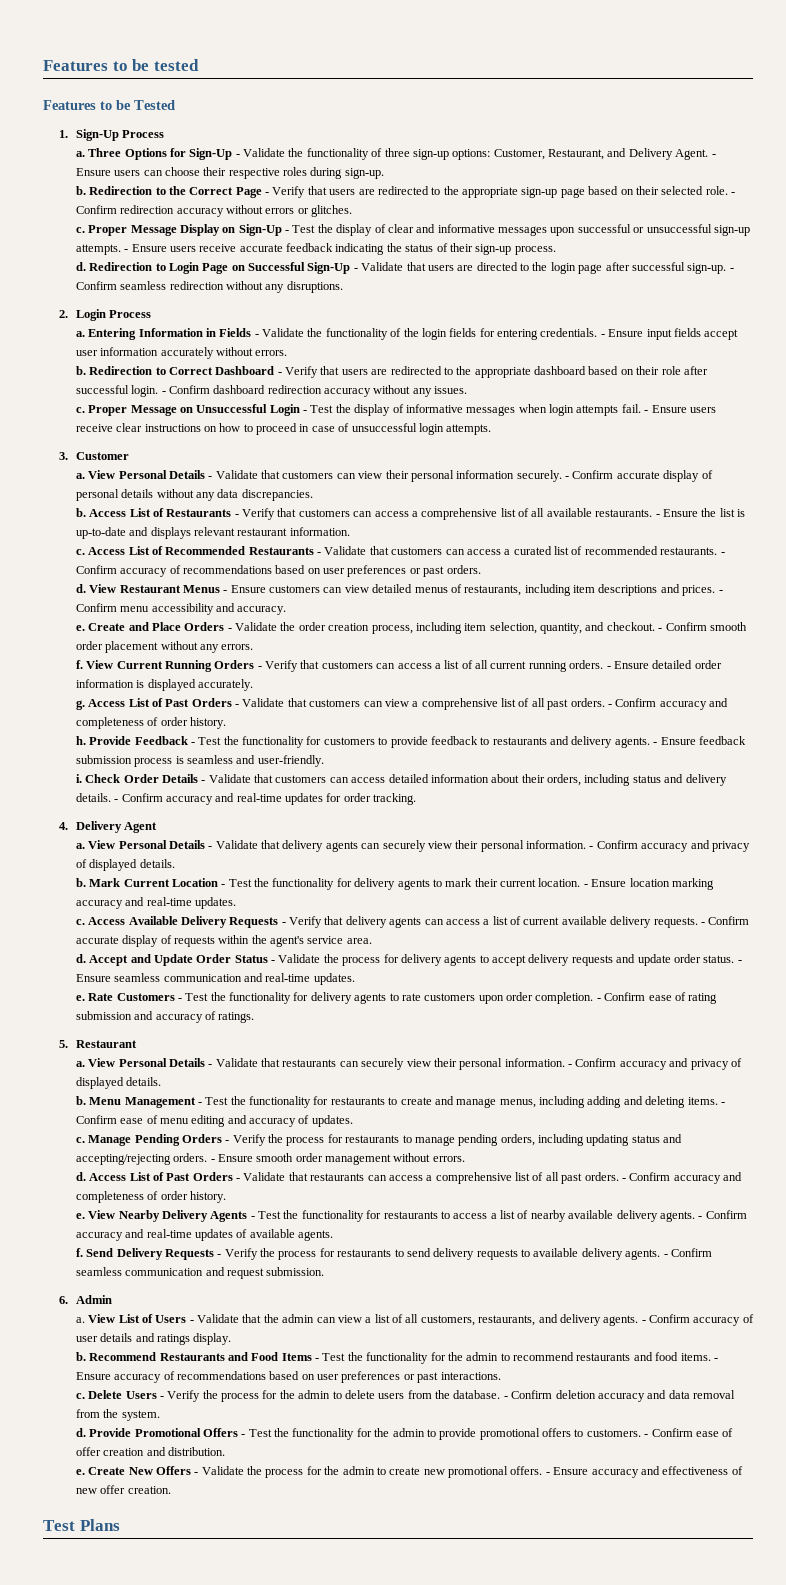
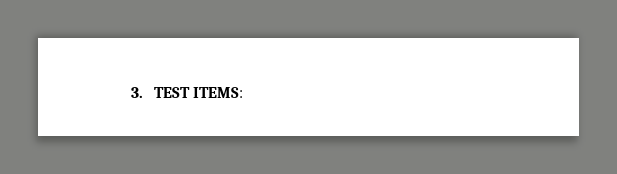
[43,59,199,71] [43,100,175,110] [59,129,165,141] [75,148,716,160] [75,167,384,179] [75,186,736,198] [75,205,353,217] [75,224,750,236] [75,243,556,255] [75,262,734,274] [75,281,343,293] [59,309,152,321] [75,328,739,340] [75,347,288,359] [75,366,708,378] [75,385,468,397] [75,404,716,416] [75,423,492,435] [59,452,129,460] [75,470,713,482] [75,489,313,501] [75,508,746,520] [75,527,350,539] [75,546,725,555] [75,565,481,577] [75,584,723,596] [75,603,287,615] [75,622,747,634] [75,641,254,653] [75,660,722,672] [75,679,253,691] [75,698,729,710] [75,717,226,729] [75,736,746,748] [75,755,324,767] [75,774,727,786] [75,793,417,805] [59,821,158,833] [75,840,750,852] [75,859,175,871] [75,878,714,890] [75,897,236,909] [75,916,750,928] [75,935,372,947] [75,954,742,966] [75,973,355,985] [75,992,718,1004] [75,1011,255,1023] [59,1040,137,1048] [75,1058,742,1070] [75,1077,162,1089] [75,1096,725,1108] [75,1115,353,1127] [75,1134,683,1146] [75,1153,465,1165] [75,1172,743,1184] [75,1191,226,1203] [75,1210,747,1222] [75,1229,334,1241] [75,1248,712,1260] [75,1267,325,1279] [59,1295,112,1304] [75,1314,754,1326] [75,1333,232,1345] [75,1352,718,1364] [75,1371,501,1383] [75,1390,736,1402] [75,1409,160,1421] [75,1428,734,1440] [75,1447,225,1456] [75,1466,743,1478] [75,1485,171,1494] [43,1519,120,1531] Features to be tested // Features to be Tested // 1. Sign-Up Process // a. Three Options for Sign-Up - Validate the functionality of three sign-up options: Customer, Restaurant, and Delivery Agent. - Ensure users can choose their respective roles during sign-up. // b. Redirection to the Correct Page - Verify that users are redirected to the appropriate sign-up page based on their selected role. - Confirm redirection accuracy without errors or glitches. // c. Proper Message Display on Sign-Up - Test the display of clear and informative messages upon successful or unsuccessful sign-up attempts. - Ensure users receive accurate feedback indicating the status of their sign-up process. // d. Redirection to Login Page on Successful Sign-Up - Validate that users are directed to the login page after successful sign-up. - Confirm seamless redirection without any disruptions. // 2. Login Process // a. Entering Information in Fields - Validate the functionality of the login fields for entering credentials. - Ensure input fields accept user information accurately without errors. // b. Redirection to Correct Dashboard - Verify that users are redirected to the appropriate dashboard based on their role after successful login. - Confirm dashboard redirection accuracy without any issues. // c. Proper Message on Unsuccessful Login - Test the display of informative messages when login attempts fail. - Ensure users receive clear instructions on how to proceed in case of unsuccessful login attempts. // 3. Customer // a. View Personal Details - Validate that customers can view their personal information securely. - Confirm accurate display of personal details without any data discrepancies. // b. Access List of Restaurants - Verify that customers can access a comprehensive list of all available restaurants. - Ensure the list is up-to-date and displays relevant restaurant information. // c. Access List of Recommended Restaurants - Validate that customers can access a curated list of recommended restaurants. - Confirm accuracy of recommendations based on user preferences or past orders. // d. View Restaurant Menus - Ensure customers can view detailed menus of restaurants, including item descriptions and prices. - Confirm menu accessibility and accuracy. // e. Create and Place Orders - Validate the order creation process, including item selection, quantity, and checkout. - Confirm smooth order placement without any errors. // f. View Current Running Orders - Verify that customers can access a list of all current running orders. - Ensure detailed order information is displayed accurately. // g. Access List of Past Orders - Validate that customers can view a comprehensive list of all past orders. - Confirm accuracy and completeness of order history. // h. Provide Feedback - Test the functionality for customers to provide feedback to restaurants and delivery agents. - Ensure feedback submission process is seamless and user-friendly. // i. Check Order Details - Validate that customers can access detailed information about their orders, including status and delivery details. - Confirm accuracy and real-time updates for order tracking. // 4. Delivery Agent // a. View Personal Details - Validate that delivery agents can securely view their personal information. - Confirm accuracy and privacy of displayed details. // b. Mark Current Location - Test the functionality for delivery agents to mark their current location. - Ensure location marking accuracy and real-time updates. // c. Access Available Delivery Requests - Verify that delivery agents can access a list of current available delivery requests. - Confirm accurate display of requests within the agent's service area. // d. Accept and Update Order Status - Validate the process for delivery agents to accept delivery requests and update order status. - Ensure seamless communication and real-time updates. // e. Rate Customers - Test the functionality for delivery agents to rate customers upon order completion. - Confirm ease of rating submission and accuracy of ratings. // 5. Restaurant // a. View Personal Details - Validate that restaurants can securely view their personal information. - Confirm accuracy and privacy of displayed details. // b. Menu Management - Test the functionality for restaurants to create and manage menus, including adding and deleting items. - Confirm ease of menu editing and accuracy of updates. // c. Manage Pending Orders - Verify the process for restaurants to manage pending orders, including updating status and accepting/rejecting orders. - Ensure smooth order management without errors. // d. Access List of Past Orders - Validate that restaurants can access a comprehensive list of all past orders. - Confirm accuracy and completeness of order history. // e. View Nearby Delivery Agents - Test the functionality for restaurants to access a list of nearby available delivery agents. - Confirm accuracy and real-time updates of available agents. // f. Send Delivery Requests - Verify the process for restaurants to send delivery requests to available delivery agents. - Confirm seamless communication and request submission. // 6. Admin // a. View List of Users - Validate that the admin can view a list of all customers, restaurants, and delivery agents. - Confirm accuracy of user details and ratings display. // b. Recommend Restaurants and Food Items - Test the functionality for the admin to recommend restaurants and food items. - Ensure accuracy of recommendations based on user preferences or past interactions. // c. Delete Users - Verify the process for the admin to delete users from the database. - Confirm deletion accuracy and data removal from the system. // d. Provide Promotional Offers - Test the functionality for the admin to provide promotional offers to customers. - Confirm ease of offer creation and distribution. // e. Create New Offers - Validate the process for the admin to create new promotional offers. - Ensure accuracy and effectiveness of new offer creation. // Test Plans -> [131,87,244,98] 3. TEST ITEMS:

